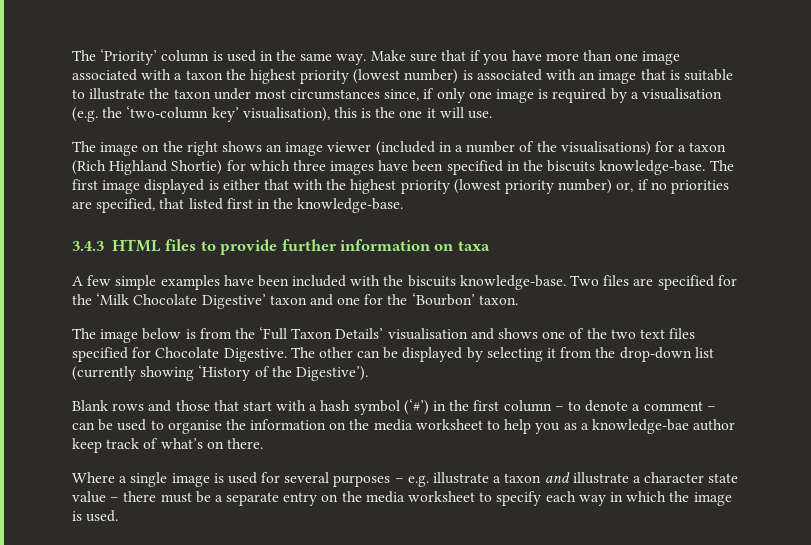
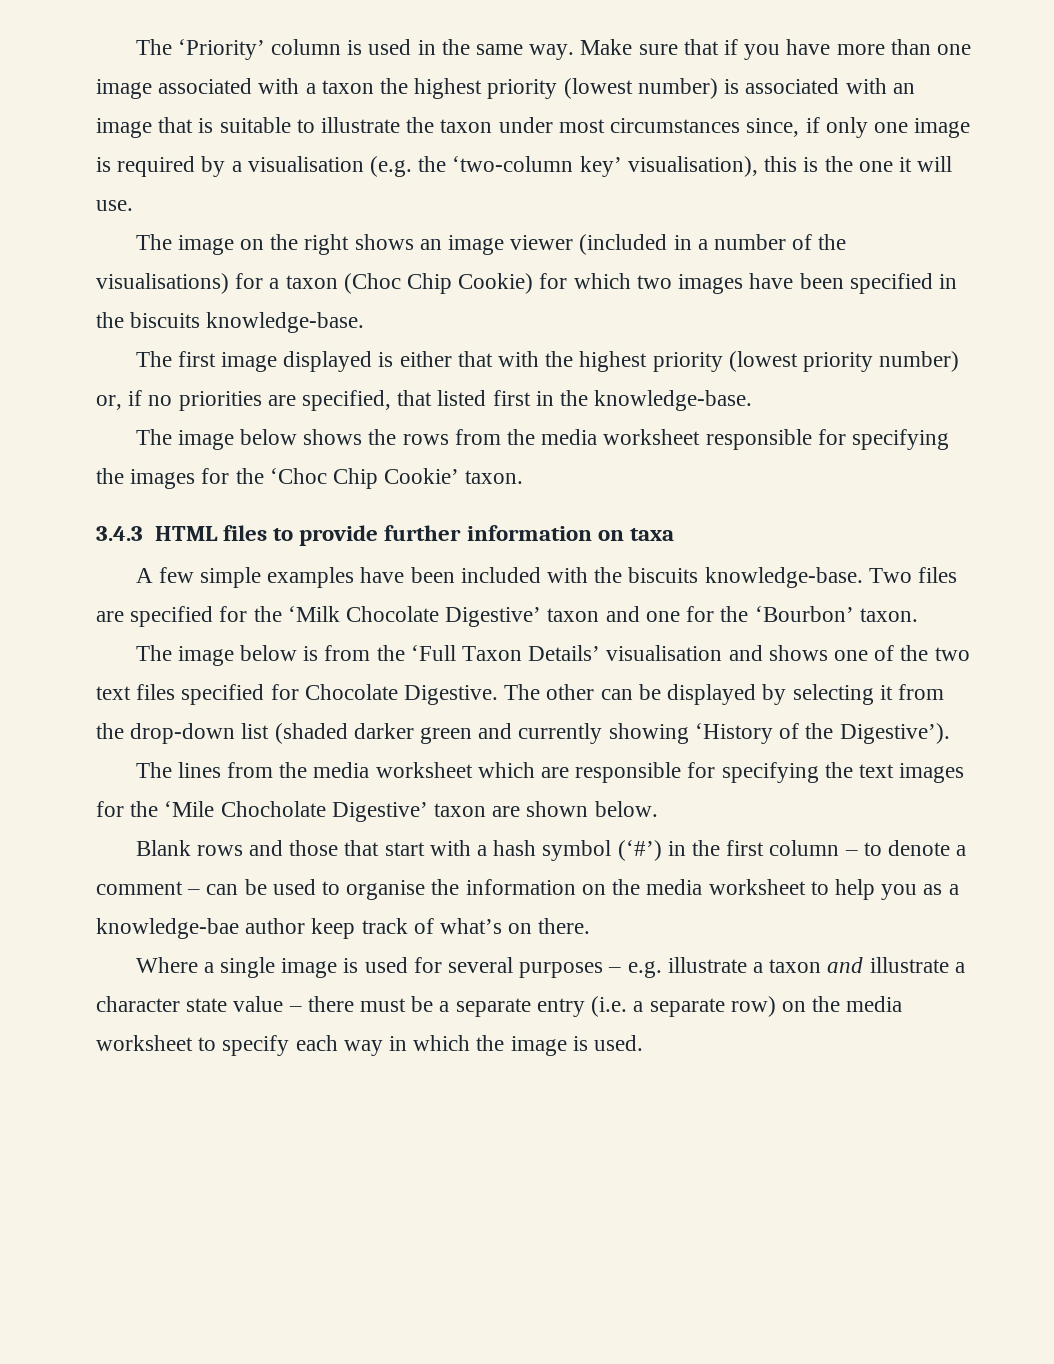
[72,160,223,175] (Rich Highland Shortie) -> [343,273,534,294] (Choc Chip Cookie)
[292,160,326,171] three -> [636,275,672,289] two
(706, 167) none -> (365, 322) //
(404, 205) none -> [135,429,950,450] [96,468,524,489] // The image below shows the rows from the media worksheet responsible for specifying the images for the ‘Choc Chip Cookie’ taxon.
[72,366,136,381] (currently -> [274,723,603,744] (shaded darker green and currently
(368, 373) none -> [135,762,965,783] [96,801,658,822] // The lines from the media worksheet which are responsible for specifying the text images for the ‘Mile Chocholate Digestive’ taxon are shown below.
(318, 499) none -> [591,996,776,1017] (i.e. a separate row)

